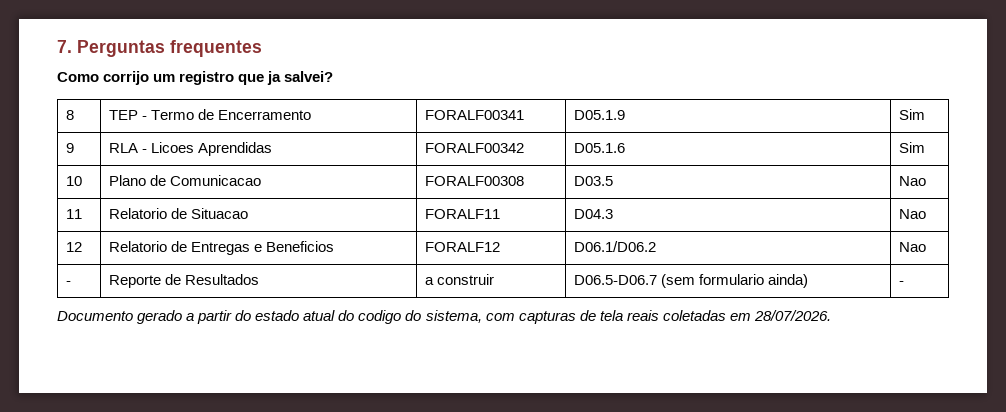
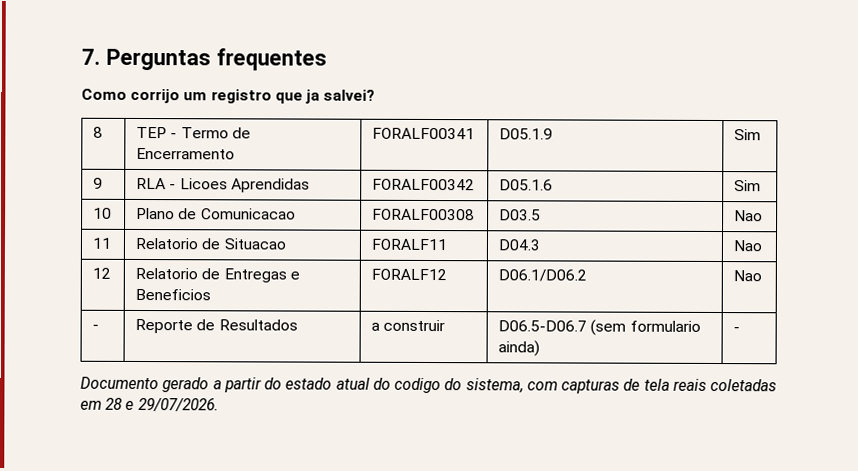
[753,310,831,321] 28/07/2026. -> [105,397,219,412] 28 e 29/07/2026.

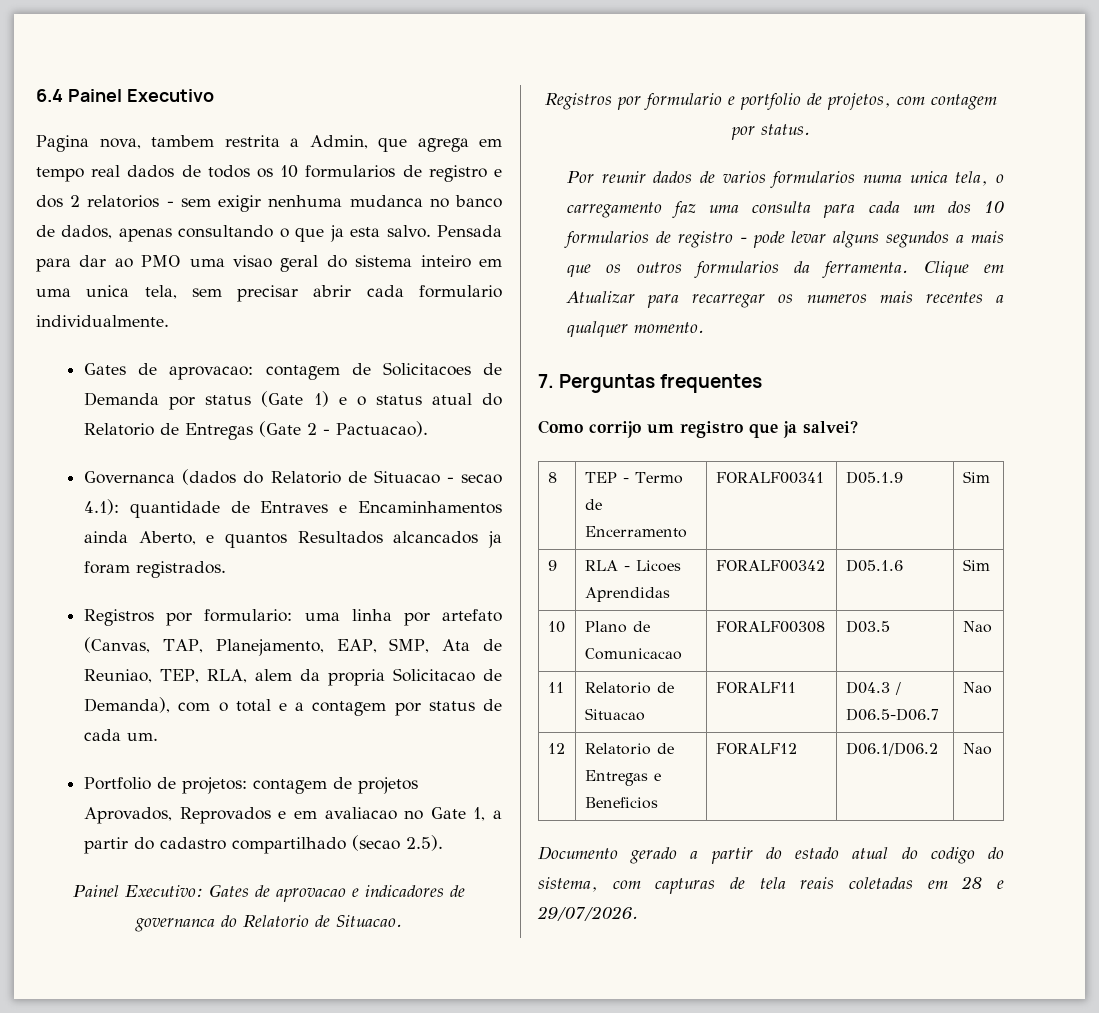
(81, 56) none -> [36,89,214,102] [36,135,502,152] [36,165,502,182] [36,195,503,212] [36,225,503,242] [36,255,502,272] [36,285,502,302] [36,315,169,327] [84,362,503,380] [84,391,503,410] [84,421,429,440] [84,469,503,485] [84,499,503,518] [84,531,503,548] [84,561,227,578] [84,609,503,626] [84,637,502,656] [84,668,502,686] [84,697,502,716] [84,729,159,741] [84,777,419,794] [84,807,502,824] [84,835,444,854] [73,884,465,902] [135,915,402,932] [545,93,997,110] [731,124,810,140] [566,171,1004,188] [566,201,1004,218] [563,231,1004,248] [566,261,1005,278] [565,291,1004,308] [566,321,704,337] 6.4 Painel Executivo // Pagina nova, tambem restrita a Admin, que agrega em tempo real dados de todos os 10 formularios de registro e dos 2 relatorios - sem exigir nenhuma mudanca no banco de dados, apenas consultando o que ja esta salvo. Pensada para dar ao PMO uma visao geral do sistema inteiro em uma unica tela, sem precisar abrir cada formulario individualmente. // Gates de aprovacao: contagem de Solicitacoes de Demanda por status (Gate 1) e o status atual do Relatorio de Entregas (Gate 2 - Pactuacao). // Governanca (dados do Relatorio de Situacao - secao 4.1): quantidade de Entraves e Encaminhamentos ainda Aberto, e quantos Resultados alcancados ja foram registrados. // Registros por formulario: uma linha por artefato (Canvas, TAP, Planejamento, EAP, SMP, Ata de Reuniao, TEP, RLA, alem da propria Solicitacao de Demanda), com o total e a contagem por status de cada um. // Portfolio de projetos: contagem de projetos Aprovados, Reprovados e em avaliacao no Gate 1, a partir do cadastro compartilhado (secao 2.5). // Painel Executivo: Gates de aprovacao e indicadores de governanca do Relatorio de Situacao. // Registros por formulario e portfolio de projetos, com contagem por status. // Por reunir dados de varios formularios numa unica tela, o carregamento faz uma consulta para cada um dos 10 formularios de registro - pode levar alguns segundos a mais que os outros formularios da ferramenta. Clique em Atualizar para recarregar os numeros mais recentes a qualquer momento. //
(541, 245) none -> [894,682,901,695] [845,708,939,721] / D06.5-D06.7
[92,324,100,330] [135,318,298,334] [371,319,446,332] [498,319,701,336] [498,340,541,357] [733,327,741,333] // - | Reporte de Resultados | a construir | D06.5-D06.7 (sem formulario ainda) | - -> (992, 749) none

